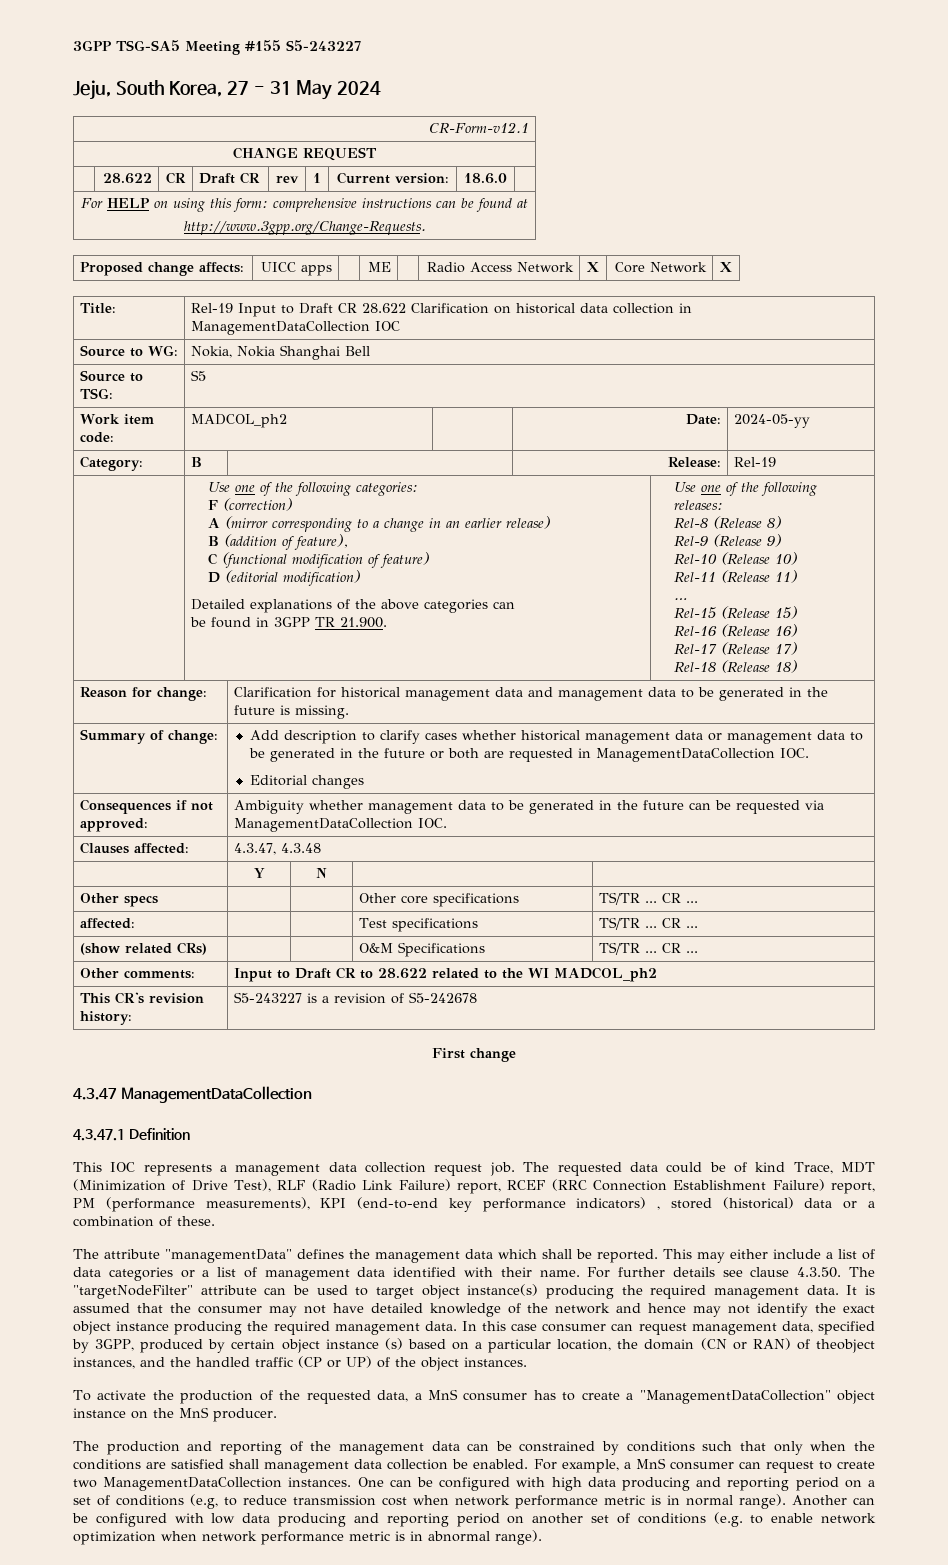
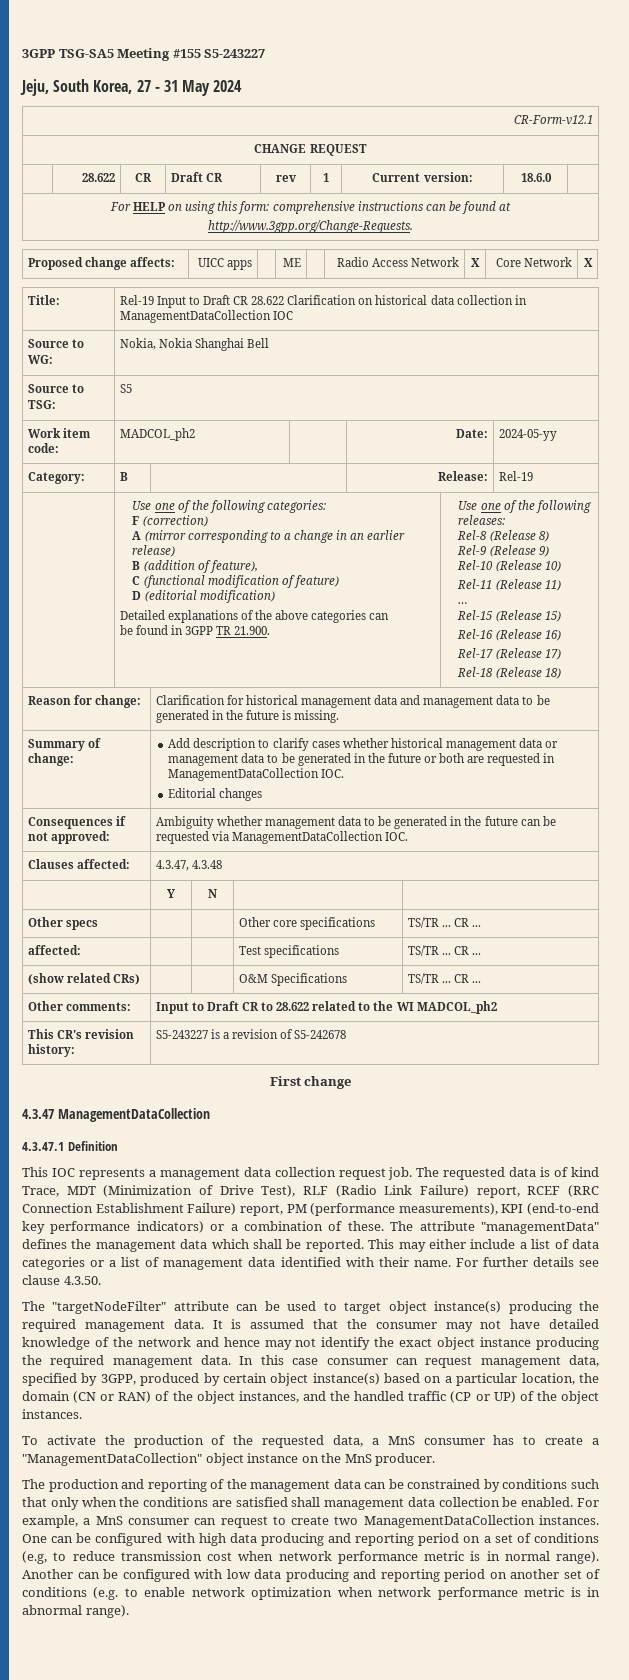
[666,1162,726,1173] could be -> [540,1167,551,1177] is
[657,1197,833,1210] , stored (historical) data -> (204, 1227) none
(215, 1221) // -> (384, 1226) none
(842, 1272) none -> (101, 1280) //
[325,1338,403,1350] instance (s) -> [312,1373,380,1385] instance(s)
[816,1339,876,1353] theobject -> [172,1391,235,1404] the object

